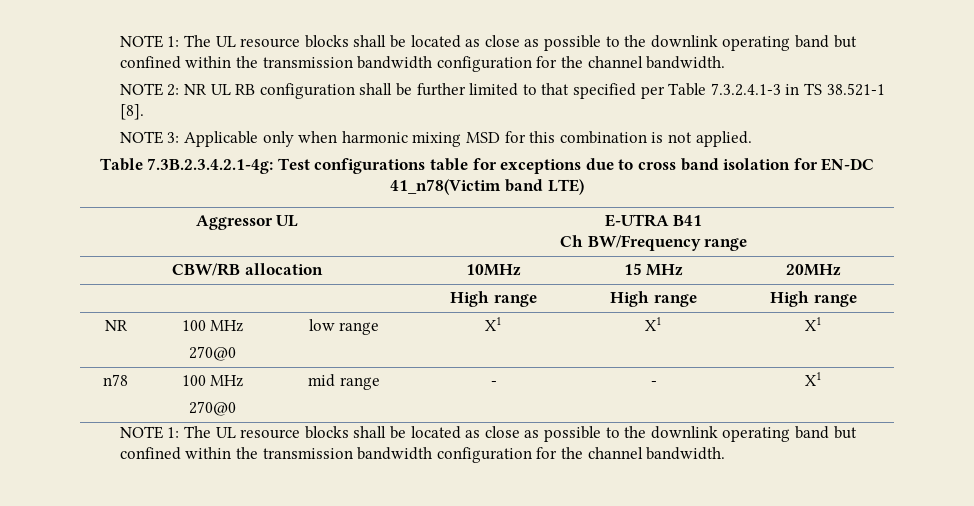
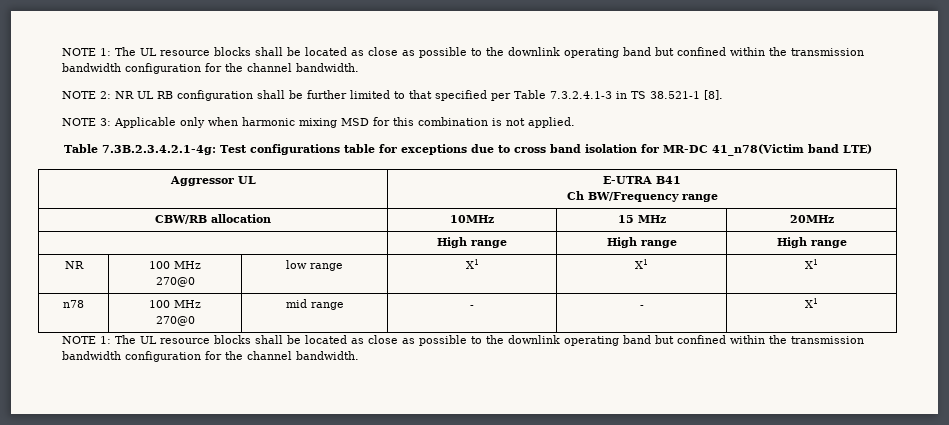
[821,158,875,171] EN-DC -> [662,145,708,153] MR-DC

